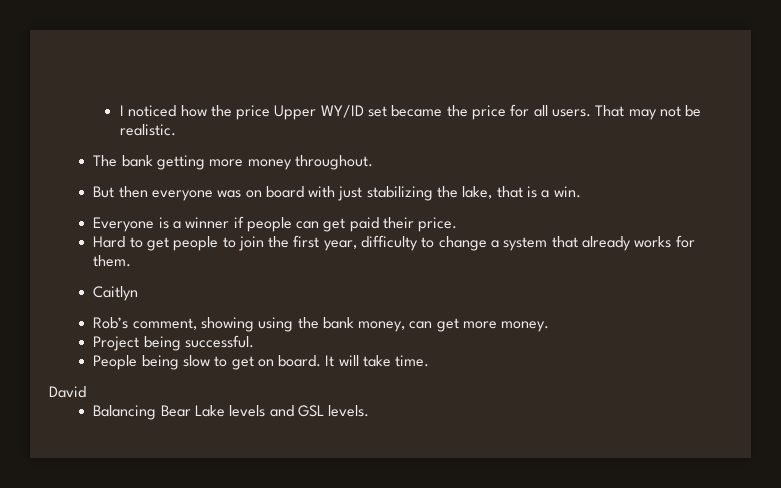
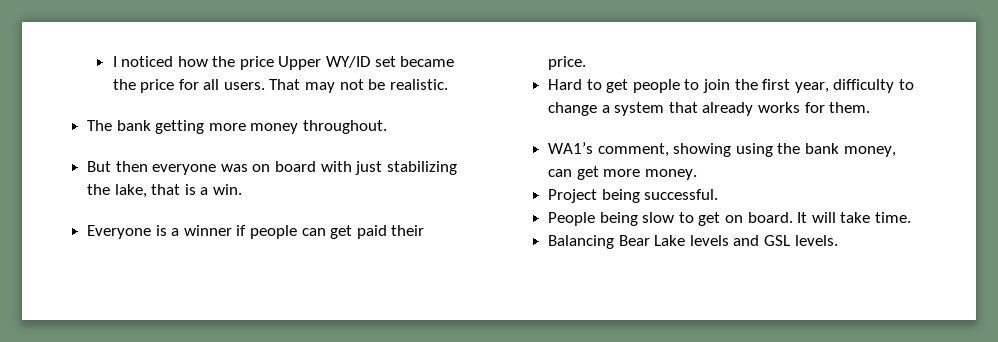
[93,286,139,301] [93,317,129,329] Caitlyn // Rob’s -> [548,142,594,154] WA1’s
[49,386,86,398] // David -> (912, 217) none

